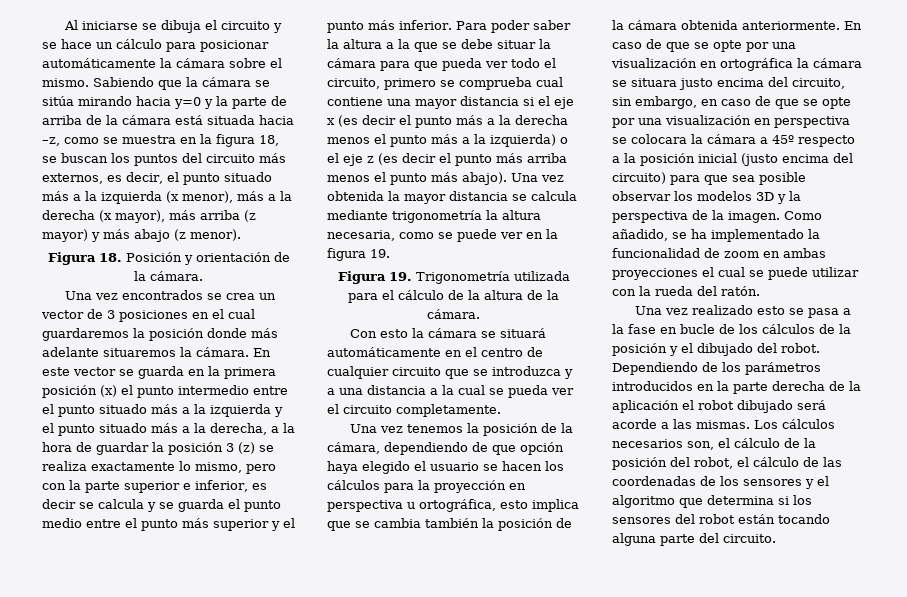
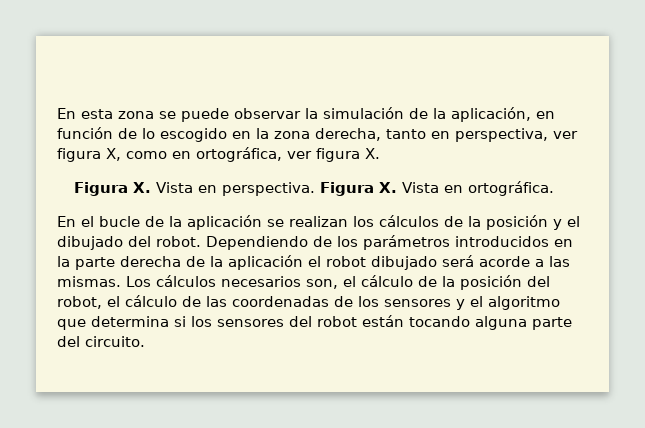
[64,20,283,33] [42,39,269,52] [42,58,282,68] [42,77,270,90] [42,96,287,109] [42,115,294,125] [42,134,279,147] [42,153,286,166] [42,172,272,185] [42,191,292,204] [42,210,256,223] [42,229,241,242] [47,252,290,265] [134,271,203,281] [65,290,277,300] [41,309,255,322] [42,328,278,341] [42,347,271,357] [42,366,276,379] [42,385,288,398] [42,404,283,417] [42,423,295,436] [42,442,274,455] [42,461,276,474] [42,480,267,493] [42,499,281,512] [42,518,295,531] [327,20,571,33] [327,39,551,52] [327,58,556,71] [327,77,563,90] [327,96,574,109] [327,115,568,128] [327,134,568,147] [327,153,567,166] [327,172,564,185] [327,191,577,204] [327,210,541,223] [327,229,558,242] [327,248,390,261] [337,271,570,284] [348,290,559,303] [427,309,480,319] [350,328,547,338] [327,347,543,357] [327,366,573,379] [327,385,574,398] [327,404,501,417] [350,423,574,436] [327,442,564,455] [327,461,564,474] [327,480,526,493] [327,499,579,512] [327,518,572,531] [612,20,862,30] [612,39,796,52] [611,58,862,71] [612,77,845,90] [612,96,851,109] [612,115,850,128] [612,134,855,147] [612,153,853,166] [612,172,806,185] [612,191,801,204] [612,210,822,223] [612,229,820,242] [612,248,826,258] [612,267,859,280] [612,286,760,296] [635,305,852,318] [612,324,735,334] Al iniciarse se dibuja el circuito y se hace un cálculo para posicionar automáticamente la cámara sobre el mismo. Sabiendo que la cámara se sitúa mirando hacia y=0 y la parte de arriba de la cámara está situada hacia –z, como se muestra en la figura 18, se buscan los puntos del circuito más externos, es decir, el punto situado más a la izquierda (x menor), más a la derecha (x mayor), más arriba (z mayor) y más abajo (z menor). // Figura 18. Posición y orientación de la cámara. // Una vez encontrados se crea un vector de 3 posiciones en el cual guardaremos la posición donde más adelante situaremos la cámara. En este vector se guarda en la primera posición (x) el punto intermedio entre el punto situado más a la izquierda y el punto situado más a la derecha, a la hora de guardar la posición 3 (z) se realiza exactamente lo mismo, pero con la parte superior e inferior, es decir se calcula y se guarda el punto medio entre el punto más superior y el punto más inferior. Para poder saber la altura a la que se debe situar la cámara para que pueda ver todo el circuito, primero se comprueba cual contiene una mayor distancia si el eje x (es decir el punto más a la derecha menos el punto más a la izquierda) o el eje z (es decir el punto más arriba menos el punto más abajo). Una vez obtenida la mayor distancia se calcula mediante trigonometría la altura necesaria, como se puede ver en la figura 19. // Figura 19. Trigonometría utilizada para el cálculo de la altura de la cámara. // Con esto la cámara se situará automáticamente en el centro de cualquier circuito que se introduzca y a una distancia a la cual se pueda ver el circuito completamente. // Una vez tenemos la posición de la cámara, dependiendo de que opción haya elegido el usuario se hacen los cálculos para la proyección en perspectiva u ortográfica, esto implica que se cambia también la posición de la cámara obtenida anteriormente. En caso de que se opte por una visualización en ortográfica la cámara se situara justo encima del circuito, sin embargo, en caso de que se opte por una visualización en perspectiva se colocara la cámara a 45º respecto a la posición inicial (justo encima del circuito) para que sea posible observar los modelos 3D y la perspectiva de la imagen. Como añadido, se ha implementado la funcionalidad de zoom en ambas proyecciones el cual se puede utilizar con la rueda del ratón. // Una vez realizado esto se pasa a la fase en bucle de -> [57,107,555,122] [57,127,578,142] [57,147,380,162] [74,181,555,196] [57,215,348,230] En esta zona se puede observar la simulación de la aplicación, en función de lo escogido en la zona derecha, tanto en perspectiva, ver figura X, como en ortográfica, ver figura X. // Figura X. Vista en perspectiva. Figura X. Vista en ortográfica. // En el bucle de la aplicación se realizan

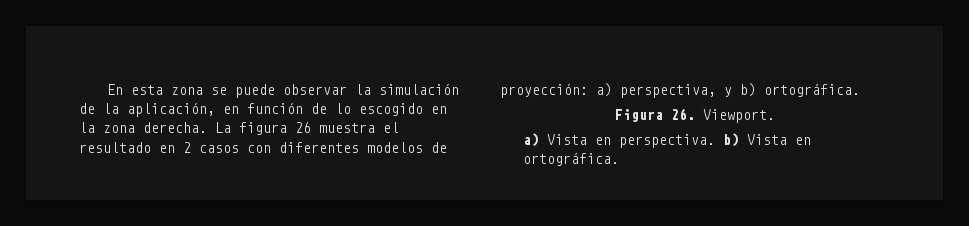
[315,128,578,142] [57,147,380,162] [74,182,152,196] derecha, tanto en perspectiva, ver figura X, como en ortográfica, ver figura X. // Figura X. -> [143,122,399,135] [79,142,447,153] [500,83,860,98] [615,108,775,123] [522,133,539,147] derecha. La figura 26 muestra el resultado en 2 casos con diferentes modelos de proyección: a) perspectiva, y b) ortográfica. // Figura 26. Viewport. // a)
[320,182,398,196] Figura X. -> [722,133,739,147] b)
[57,215,580,230] [57,235,573,250] [57,255,570,270] [57,275,550,290] [57,295,560,310] [57,315,572,330] [57,336,145,347] // En el bucle de la aplicación se realizan los cálculos de la posición y el dibujado del robot. Dependiendo de los parámetros introducidos en la parte derecha de la aplicación el robot dibujado será acorde a las mismas. Los cálculos necesarios son, el cálculo de la posición del robot, el cálculo de las coordenadas de los sensores y el algoritmo que determina si los sensores del robot están tocando alguna parte del circuito. -> (619, 159) none

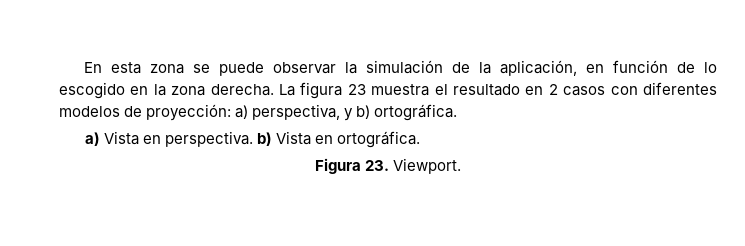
[295,122,311,133] 26 -> [347,84,366,95] 23
[615,108,775,123] // Figura 26. Viewport. -> (458, 112) none
(619, 159) none -> [314,158,462,174] // Figura 23. Viewport.

